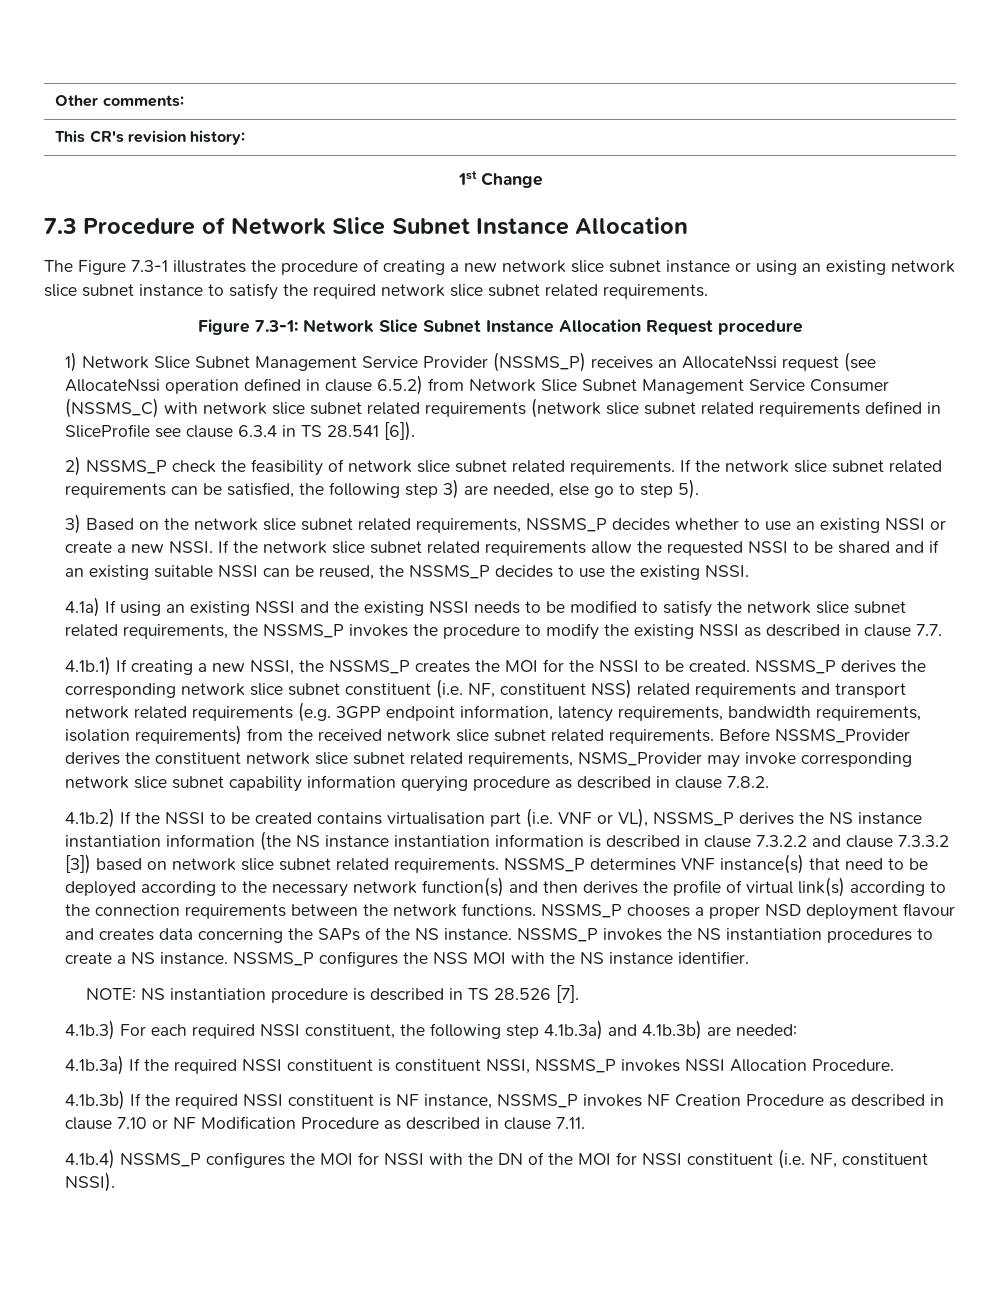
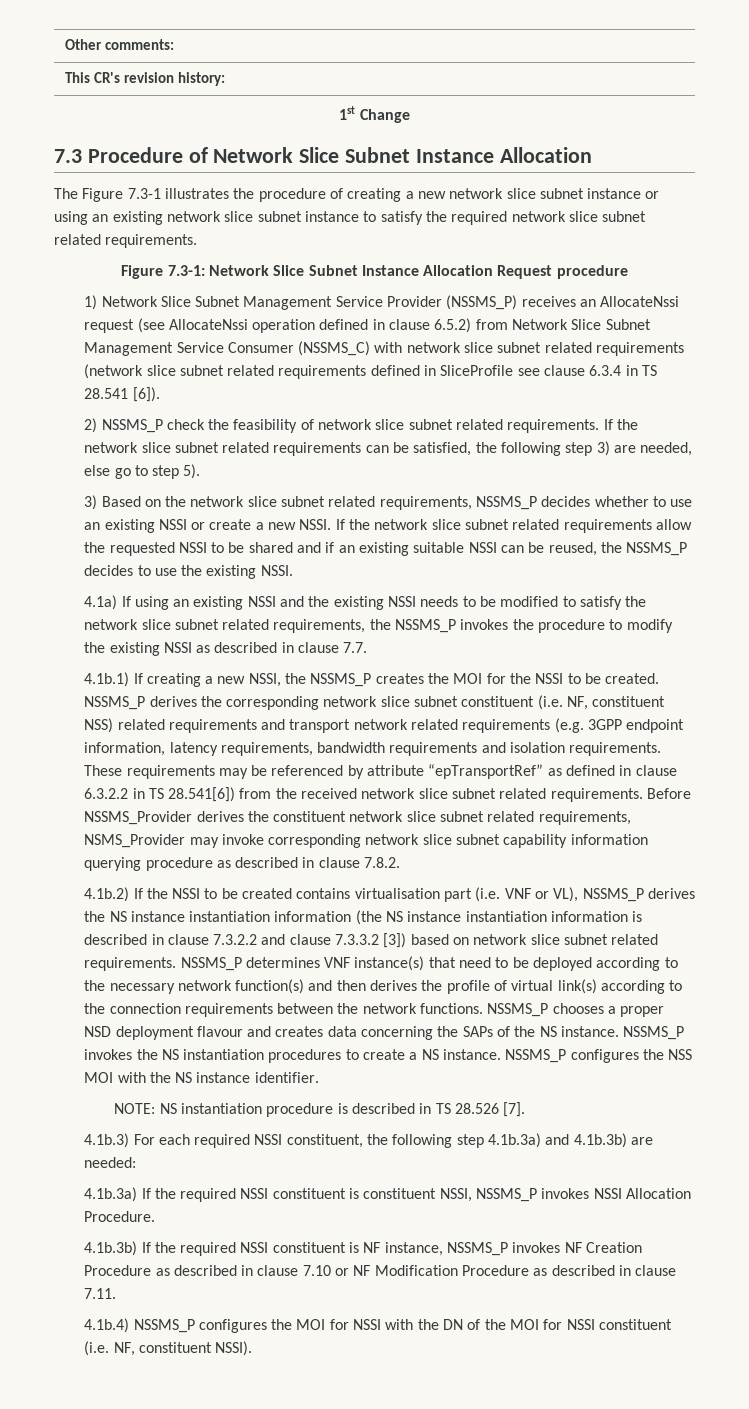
[816,706,922,721] [65,725,243,745] requirements, isolation requirements) -> [389,742,662,756] [84,764,677,779] [84,787,236,802] requirements and isolation requirements. These requirements may be referenced by attribute “epTransportRef” as defined in clause 6.3.2.2 in TS 28.541[6])

